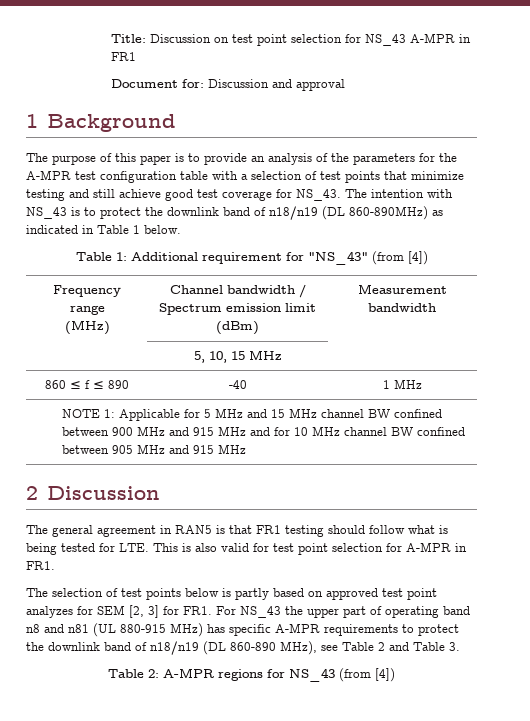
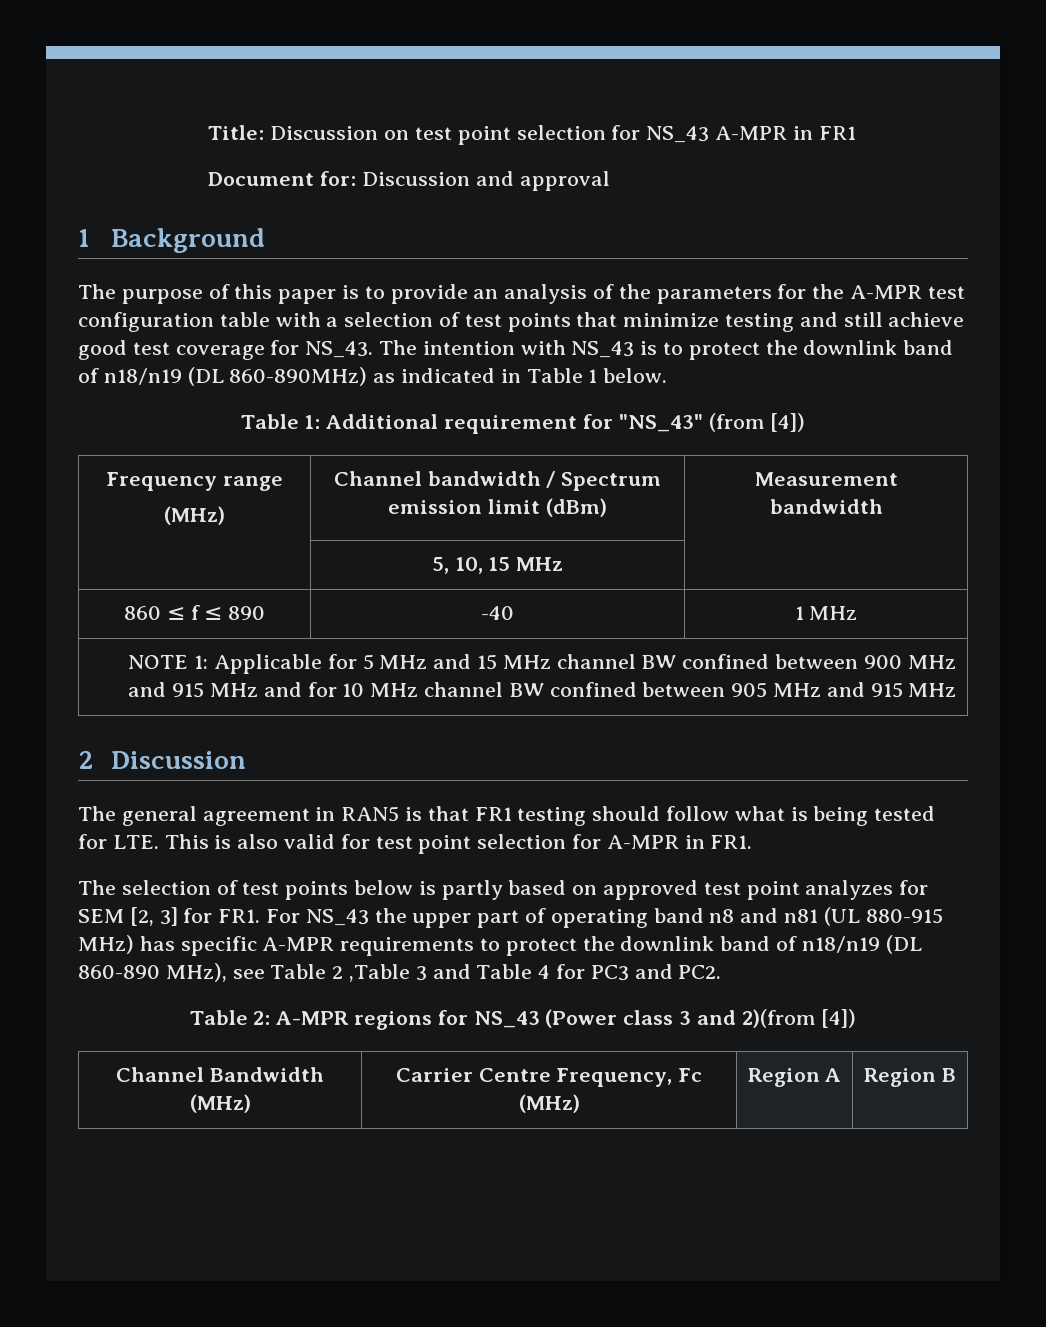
[389,642,460,651] and Table 3. -> [349,964,722,982] ,Table 3 and Table 4 for PC3 and PC2.
[339,668,395,682] (from [4]) -> [545,1009,857,1028] [116,1067,324,1082] [189,1094,251,1113] [395,1068,703,1087] [518,1094,580,1113] [747,1068,842,1087] [864,1068,956,1087] (Power class 3 and 2)(from [4]) // Channel Bandwidth (MHz) | Carrier Centre Frequency, Fc (MHz) | Region A | Region B

